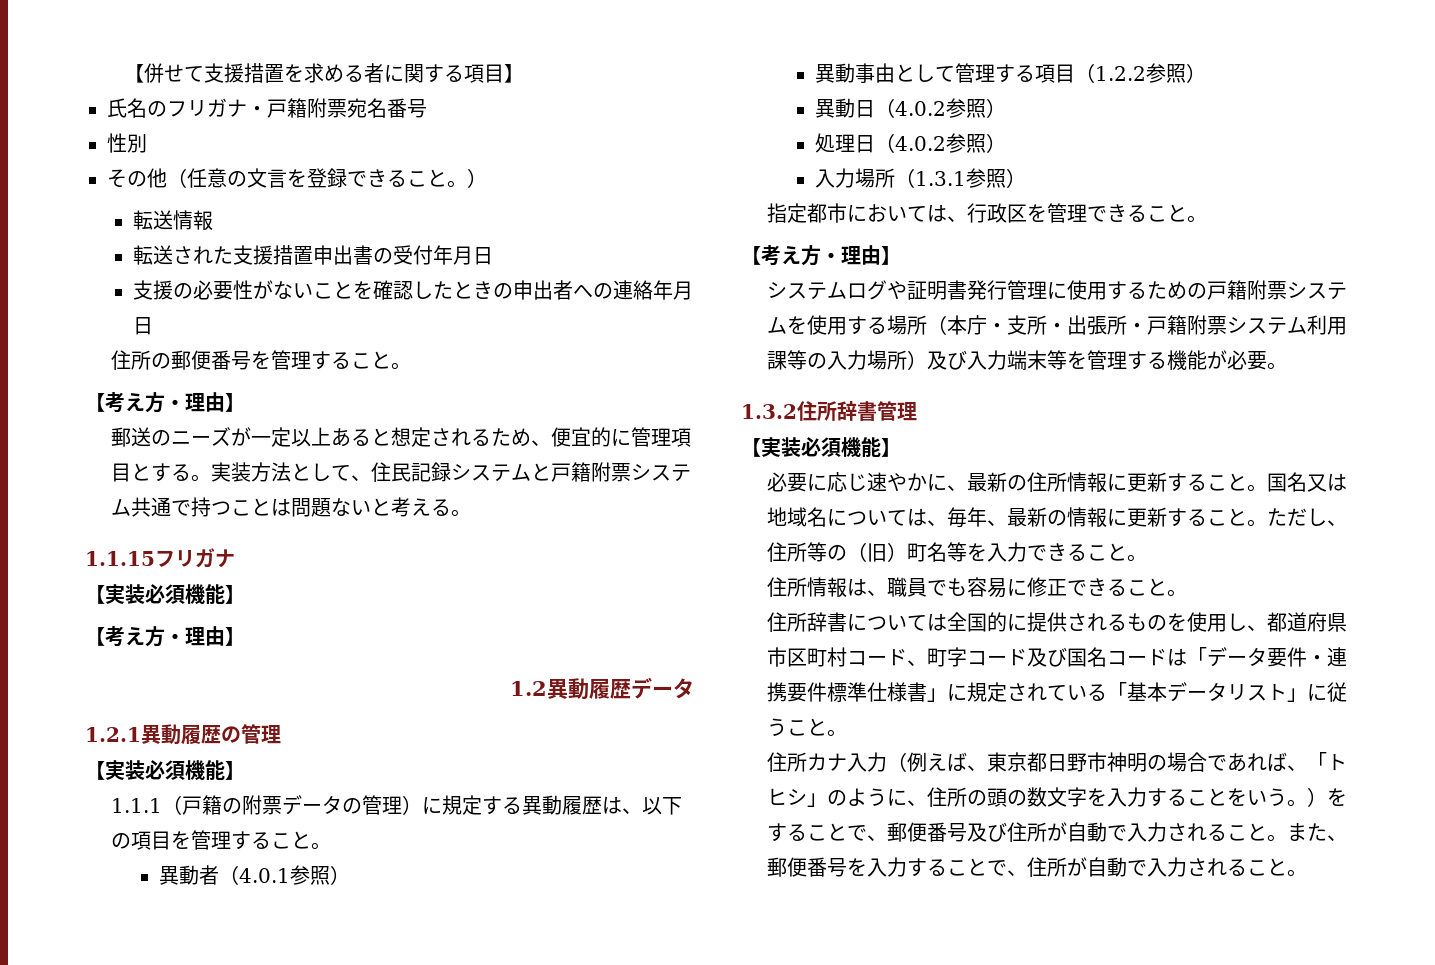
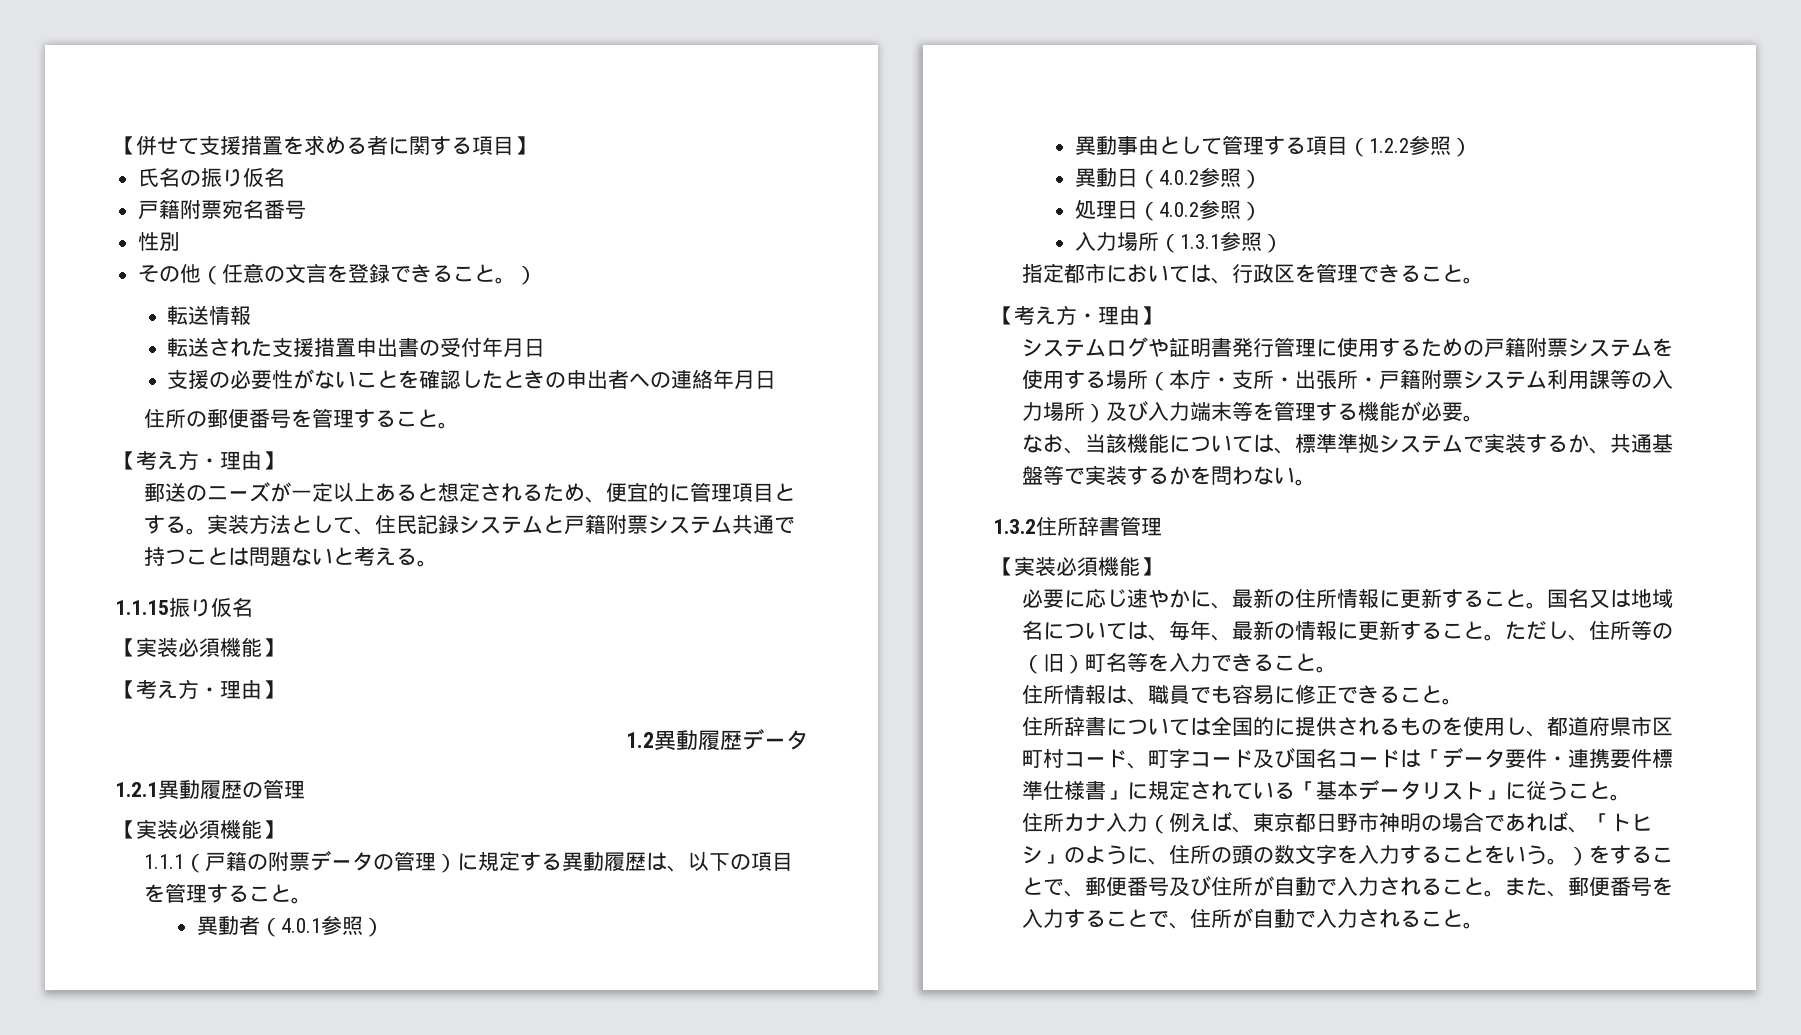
[167,98,267,117] フリガナ・ -> [201,168,286,187] 振り仮名 //
[155,548,235,568] フリガナ -> [169,598,253,617] 振り仮名
(1288, 366) none -> [1022,433,1674,454] [1022,465,1317,486] // なお、当該機能については、標準準拠システムで実装するか、共通基盤等で実装するかを問わない。

